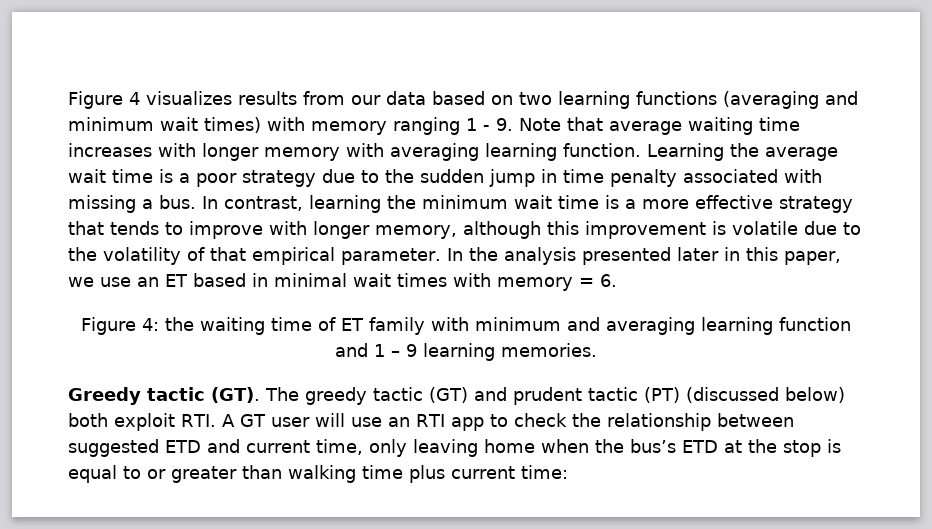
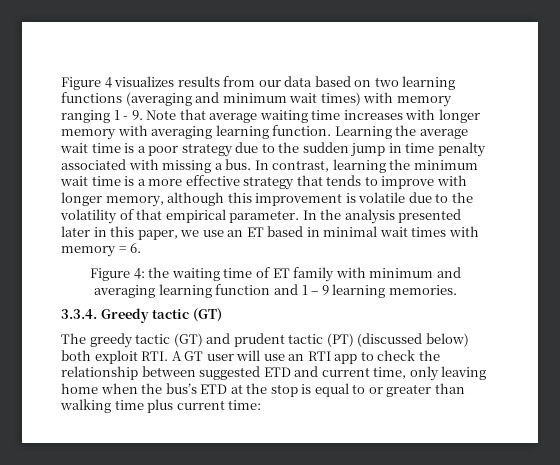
(597, 350) none -> [61,309,97,319] 3.3.4.
[211,387,260,403] (GT). -> [192,308,222,322] (GT) //

